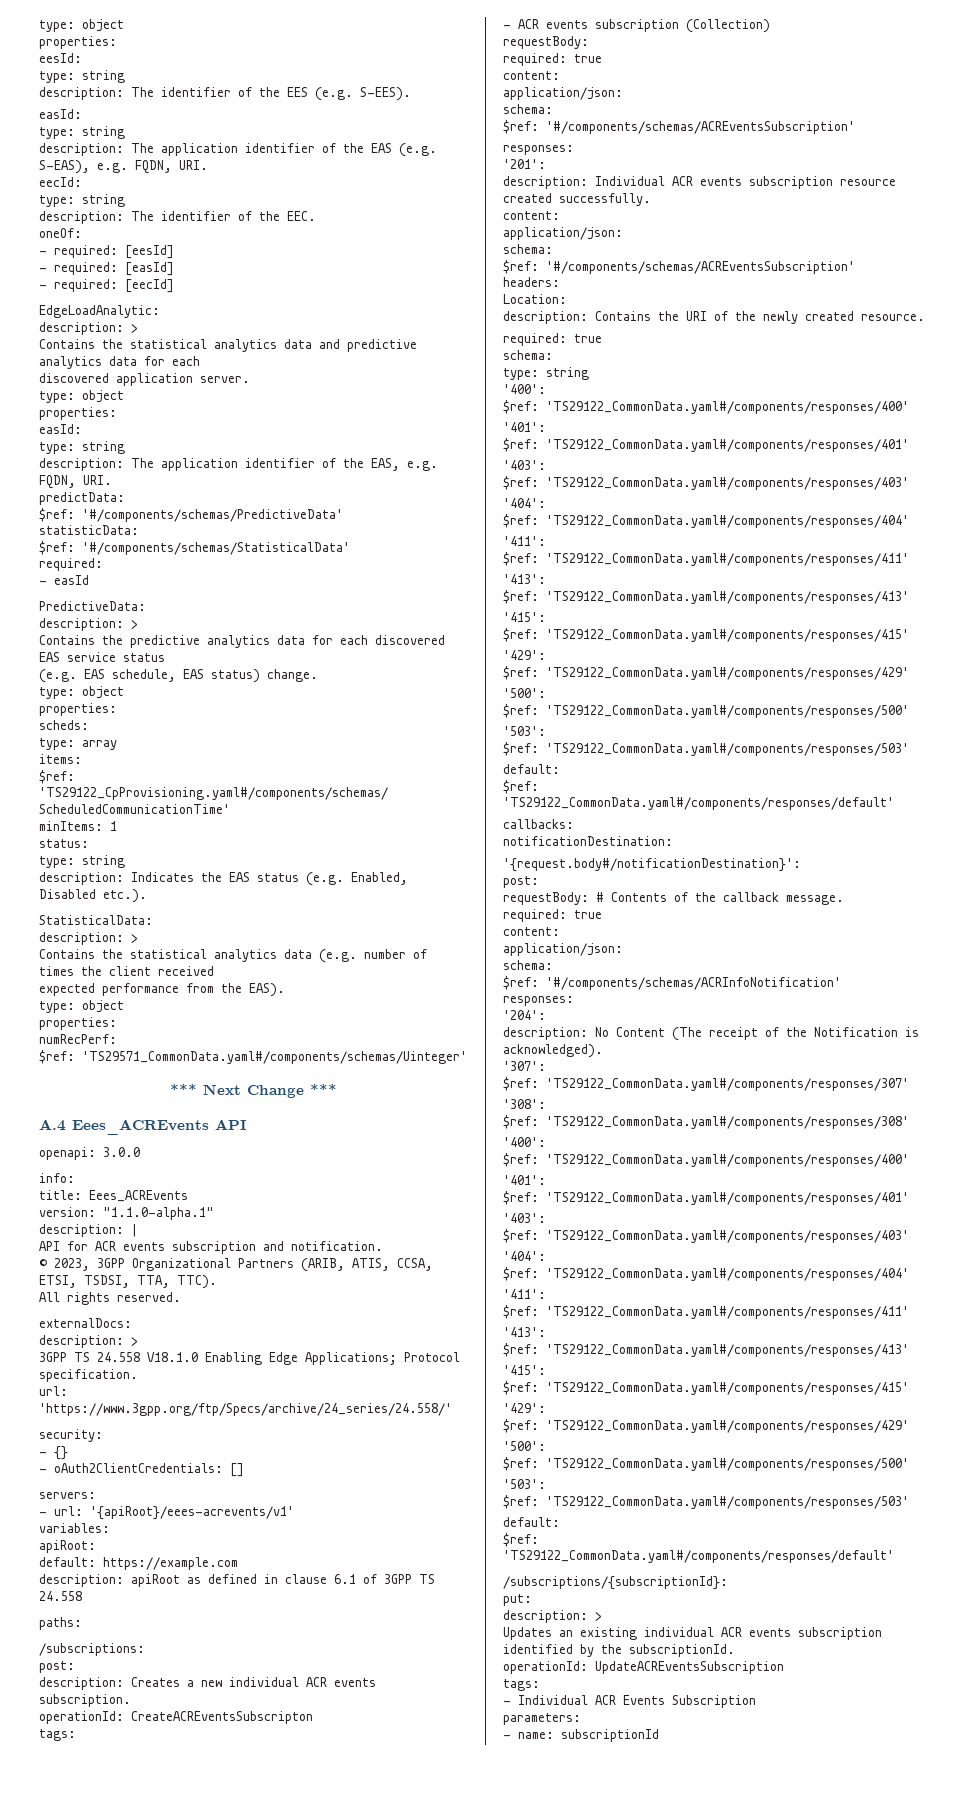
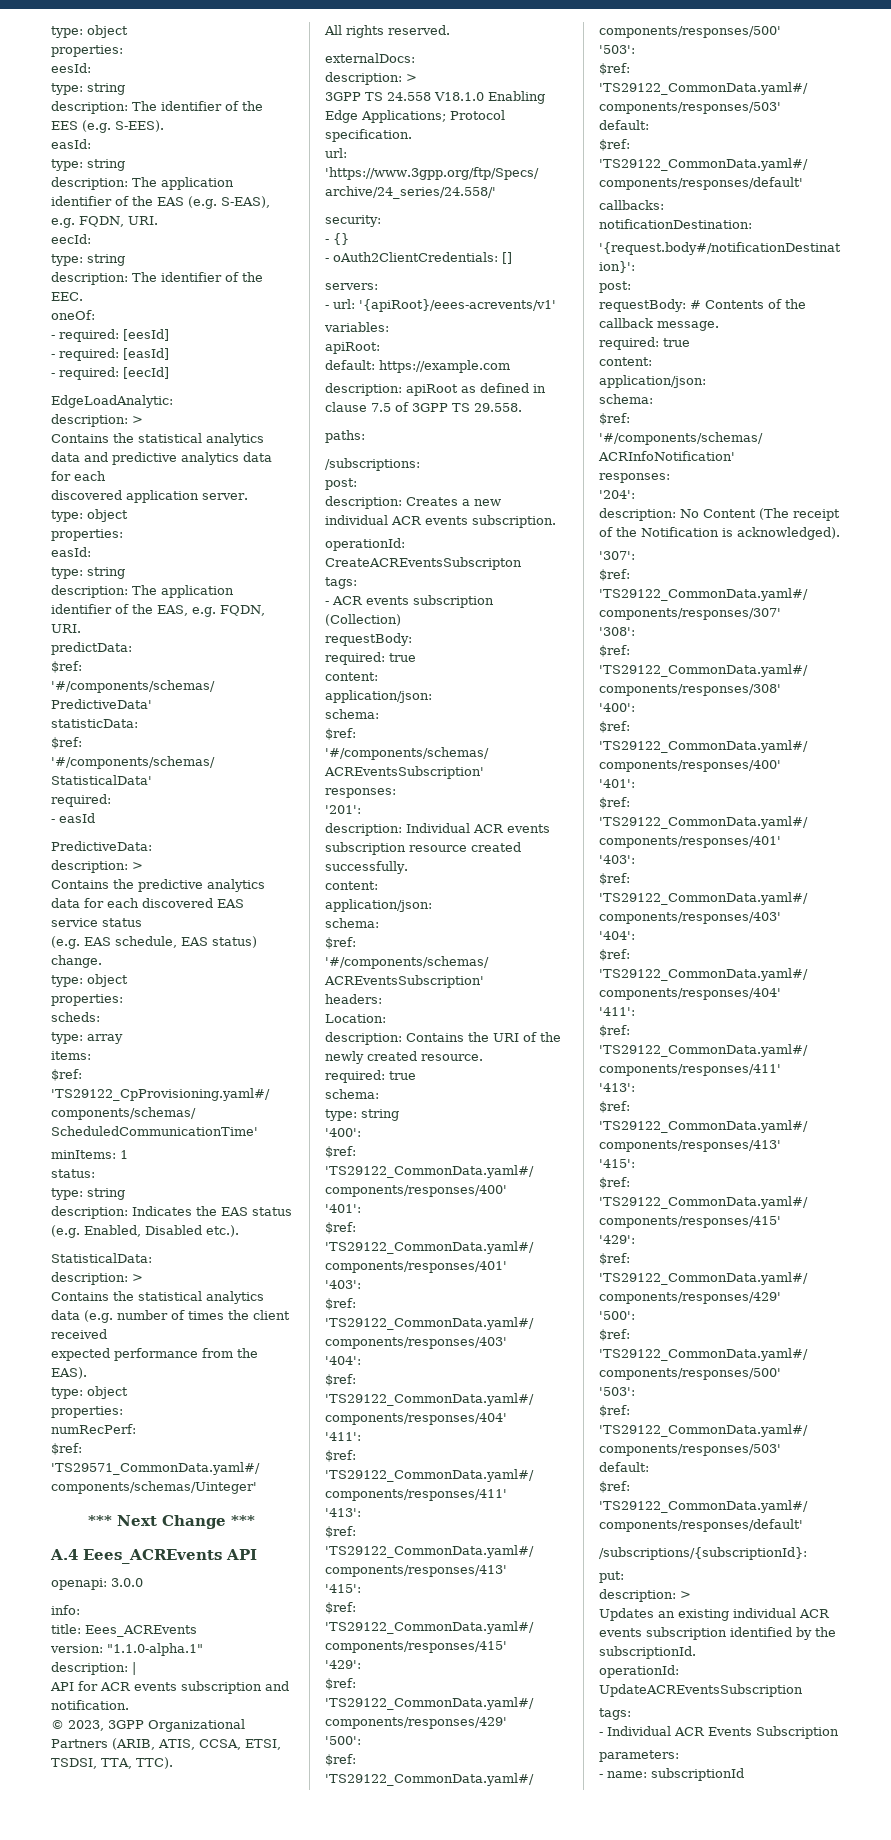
[334,1574,356,1584] 6.1 -> [371,403,391,412] 7.5
[39,1591,82,1601] 24.558 -> [474,403,522,412] 29.558.

